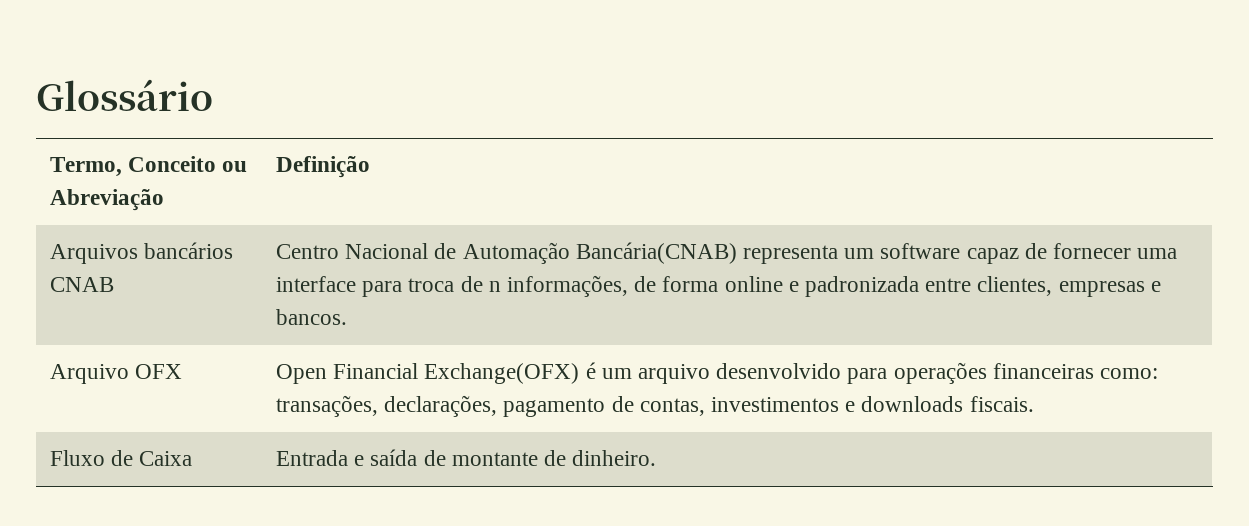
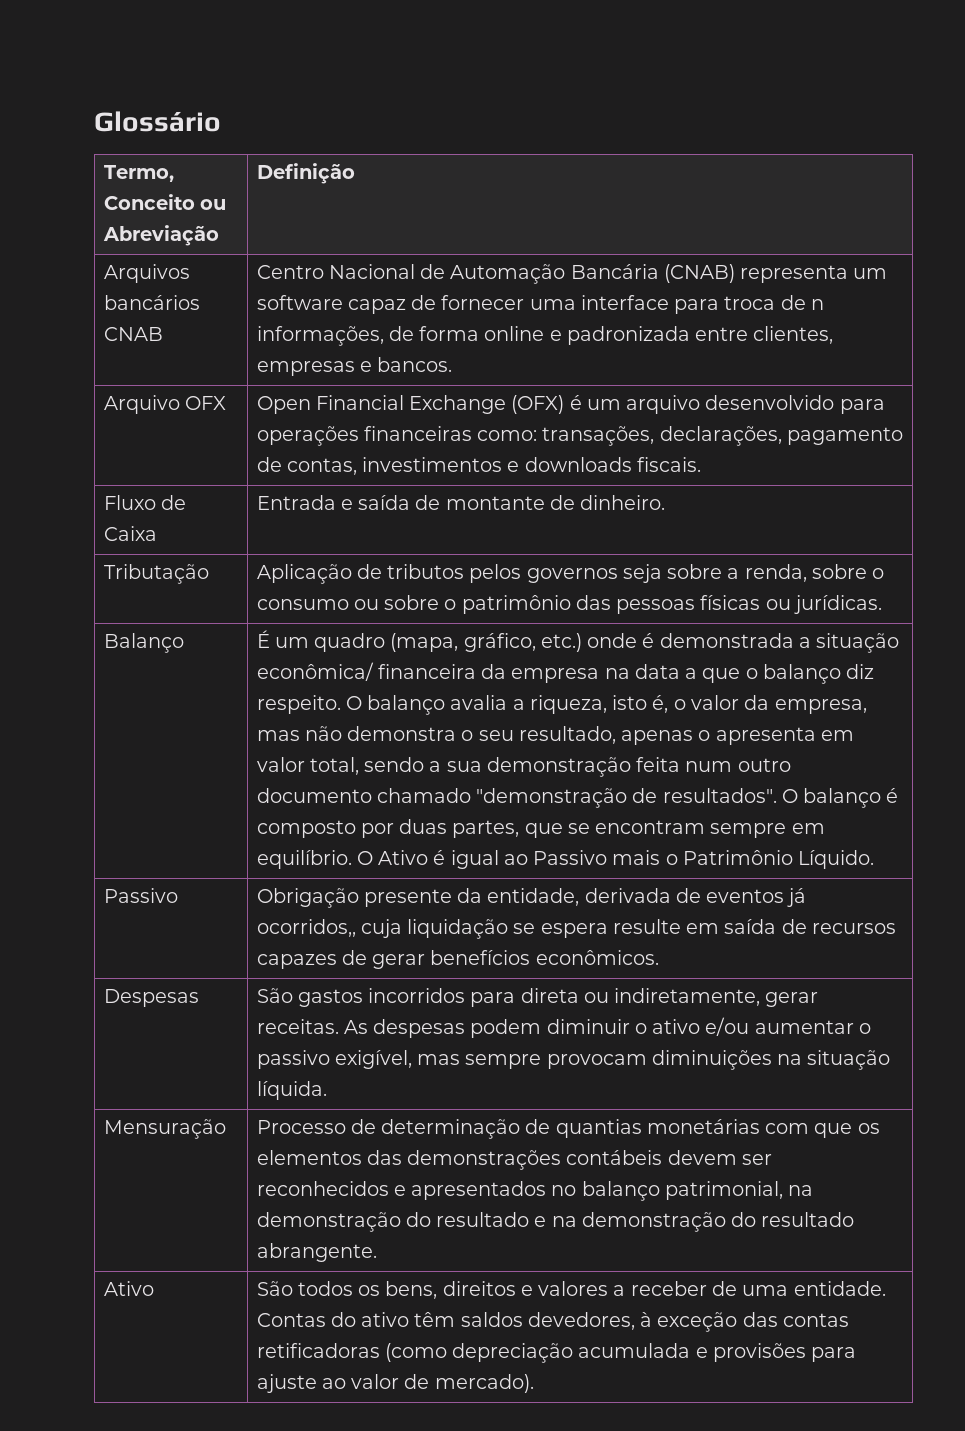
[575,242,737,264] Bancária(CNAB) -> [570,264,735,283] Bancária (CNAB)
[424,363,580,384] Exchange(OFX) -> [409,395,565,414] Exchange (OFX)
(657, 458) none -> [103,564,209,584] [256,564,885,584] [256,595,883,614] [103,633,184,653] [256,630,900,653] [256,662,875,684] [256,695,867,715] [256,726,855,745] [256,757,791,777] [256,788,899,808] [256,819,825,838] [256,850,875,869] [103,888,178,903] [256,888,807,908] [256,919,897,939] [256,950,659,969] [103,989,199,1007] [256,988,819,1007] [256,1017,872,1038] [256,1050,891,1070] [256,1081,327,1100] [103,1119,226,1139] [256,1119,880,1139] [256,1150,772,1170] [256,1181,814,1201] [256,1212,855,1232] [256,1243,377,1262] [103,1281,154,1296] [256,1281,886,1299] [256,1312,850,1332] [256,1343,857,1363] [256,1374,534,1393] // Tributação | Aplicação de tributos pelos governos seja sobre a renda, sobre o consumo ou sobre o patrimônio das pessoas físicas ou jurídicas. // Balanço | É um quadro (mapa, gráfico, etc.) onde é demonstrada a situação econômica/ financeira da empresa na data a que o balanço diz respeito. O balanço avalia a riqueza, isto é, o valor da empresa, mas não demonstra o seu resultado, apenas o apresenta em valor total, sendo a sua demonstração feita num outro documento chamado "demonstração de resultados". O balanço é composto por duas partes, que se encontram sempre em equilíbrio. O Ativo é igual ao Passivo mais o Patrimônio Líquido. // Passivo | Obrigação presente da entidade, derivada de eventos já ocorridos,, cuja liquidação se espera resulte em saída de recursos capazes de gerar benefícios econômicos. // Despesas | São gastos incorridos para direta ou indiretamente, gerar receitas. As despesas podem diminuir o ativo e/ou aumentar o passivo exigível, mas sempre provocam diminuições na situação líquida. // Mensuração | Processo de determinação de quantias monetárias com que os elementos das demonstrações contábeis devem ser reconhecidos e apresentados no balanço patrimonial, na demonstração do resultado e na demonstração do resultado abrangente. // Ativo | São todos os bens, direitos e valores a receber de uma entidade. Contas do ativo têm saldos devedores, à exceção das contas retificadoras (como depreciação acumulada e provisões para ajuste ao valor de mercado).

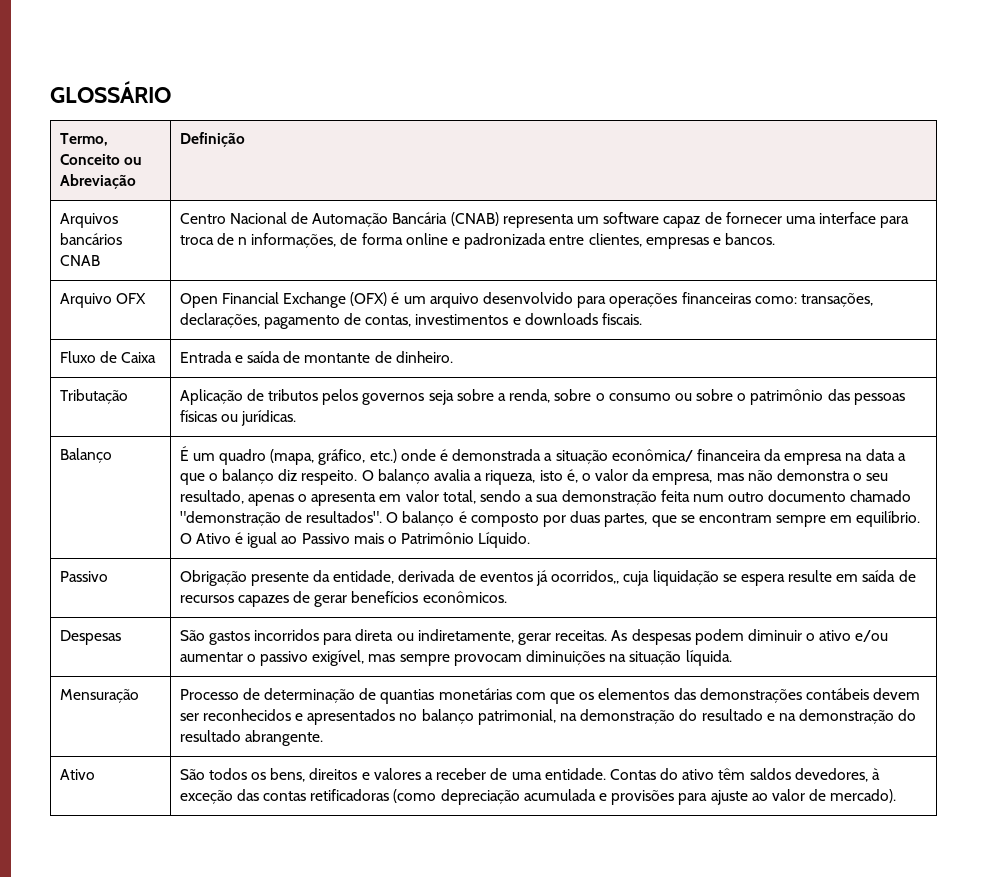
[94,111,221,132] Glossário -> [50,81,171,103] GLOSSÁRIO

